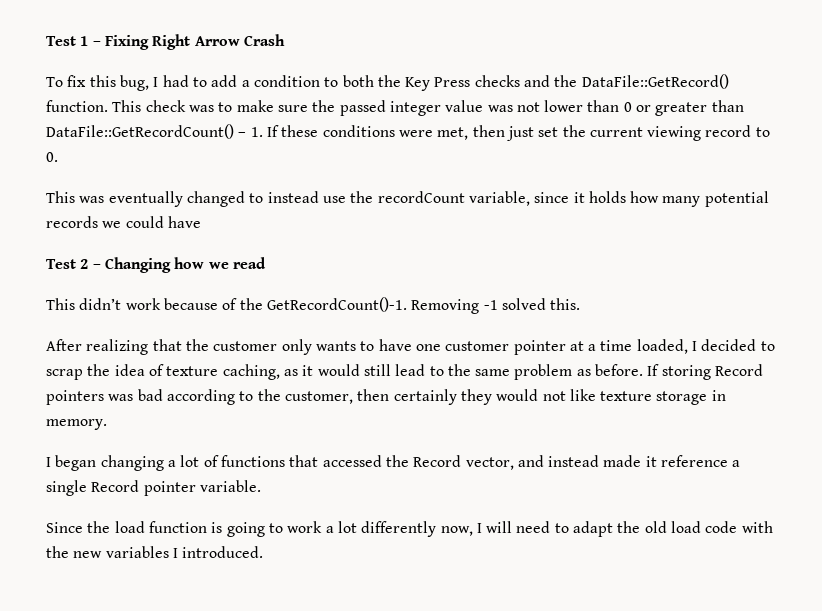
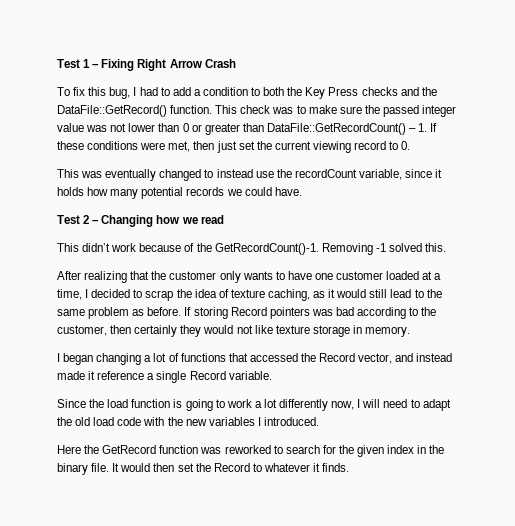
[167,216,201,228] have -> [274,187,302,196] have.
[513,340,566,355] pointer -> [386,271,420,280] loaded
[600,339,688,354] time loaded, -> [57,289,82,300] time,
[143,481,196,496] pointer -> (226, 375) none
(264, 552) none -> [57,445,445,457] [57,463,350,475] // Here the GetRecord function was reworked to search for the given index in the binary file. It would then set the Record to whatever it finds.

